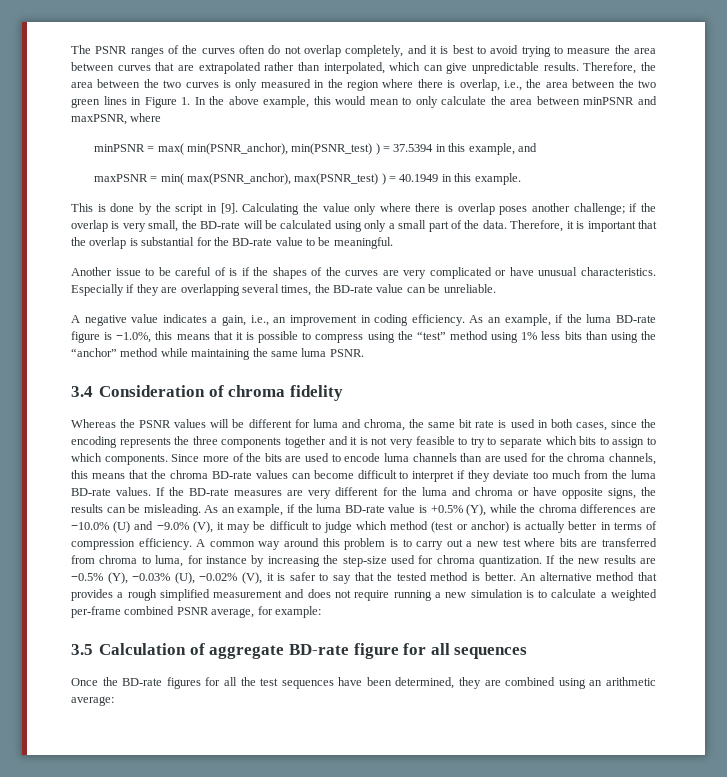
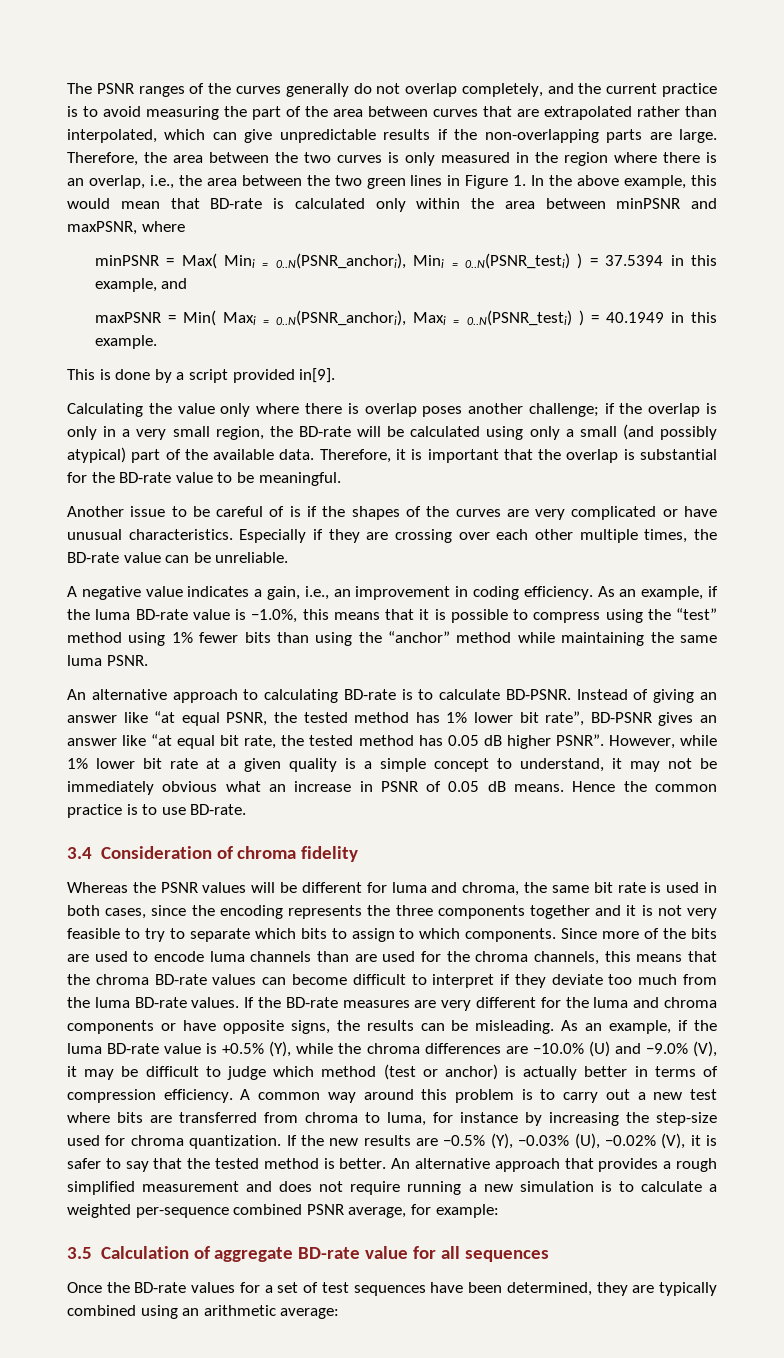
[239,45,265,54] often -> [285,83,349,97] generally
[429,45,611,57] it is best to avoid trying to measure -> [578,83,717,97] [67,106,301,120] the current practice is to avoid measuring the part of
[543,62,579,71] results. -> [383,129,717,143] results if the non-overlapping parts are large.
(456, 84) none -> [67,178,84,186] an
[402,96,487,108] to only calculate -> [170,198,461,212] that BD-rate is calculated only within
[157,143,373,155] max( min(PSNR_anchor), min(PSNR_test) -> [181,253,570,269] Max( Mini = 0..N(PSNR_anchori), Mini = 0..N(PSNR_testi)
[160,173,379,185] min( max(PSNR_anchor), max(PSNR_test) -> [182,310,572,326] Min( Maxi = 0..N(PSNR_anchori), Maxi = 0..N(PSNR_testi)
[155,203,238,215] the script in [9]. -> [176,368,336,383] a script provided in[9]. //
[122,220,179,232] very small, -> [67,426,264,440] only in a very small region,
[428,220,480,232] part of the -> [622,424,717,440] [67,447,275,463] (and possibly atypical) part of the available
[180,284,279,296] overlapping several -> [395,529,638,543] crossing over each other multiple
[71,331,100,343] figure -> [192,609,230,620] value
[541,331,561,340] less -> [199,632,239,643] fewer
(364, 353) none -> [67,689,717,703] [67,711,718,726] [67,734,717,749] [67,758,717,772] [67,781,717,795] [67,804,247,818] // An alternative approach to calculating BD-rate is to calculate BD-PSNR. Instead of giving an answer like “at equal PSNR, the tested method has 1% lower bit rate”, BD-PSNR gives an answer like “at equal bit rate, the tested method has 0.05 dB higher PSNR”. However, while 1% lower bit rate at a given quality is a simple concept to understand, it may not be immediately obvious what an increase in PSNR of 0.05 dB means. Hence the common practice is to use BD-rate.
(513, 491) none -> [67,1020,154,1034] components
[596,572,635,581] method -> [494,1158,560,1172] approach
[71,606,121,618] per-frame -> [135,1207,229,1218] per-sequence
[353,643,399,659] figure -> [365,1246,409,1259] value
[166,677,256,689] figures for all the -> [191,1282,319,1293] values for a set of
(501, 683) none -> [659,1282,717,1296] typically

